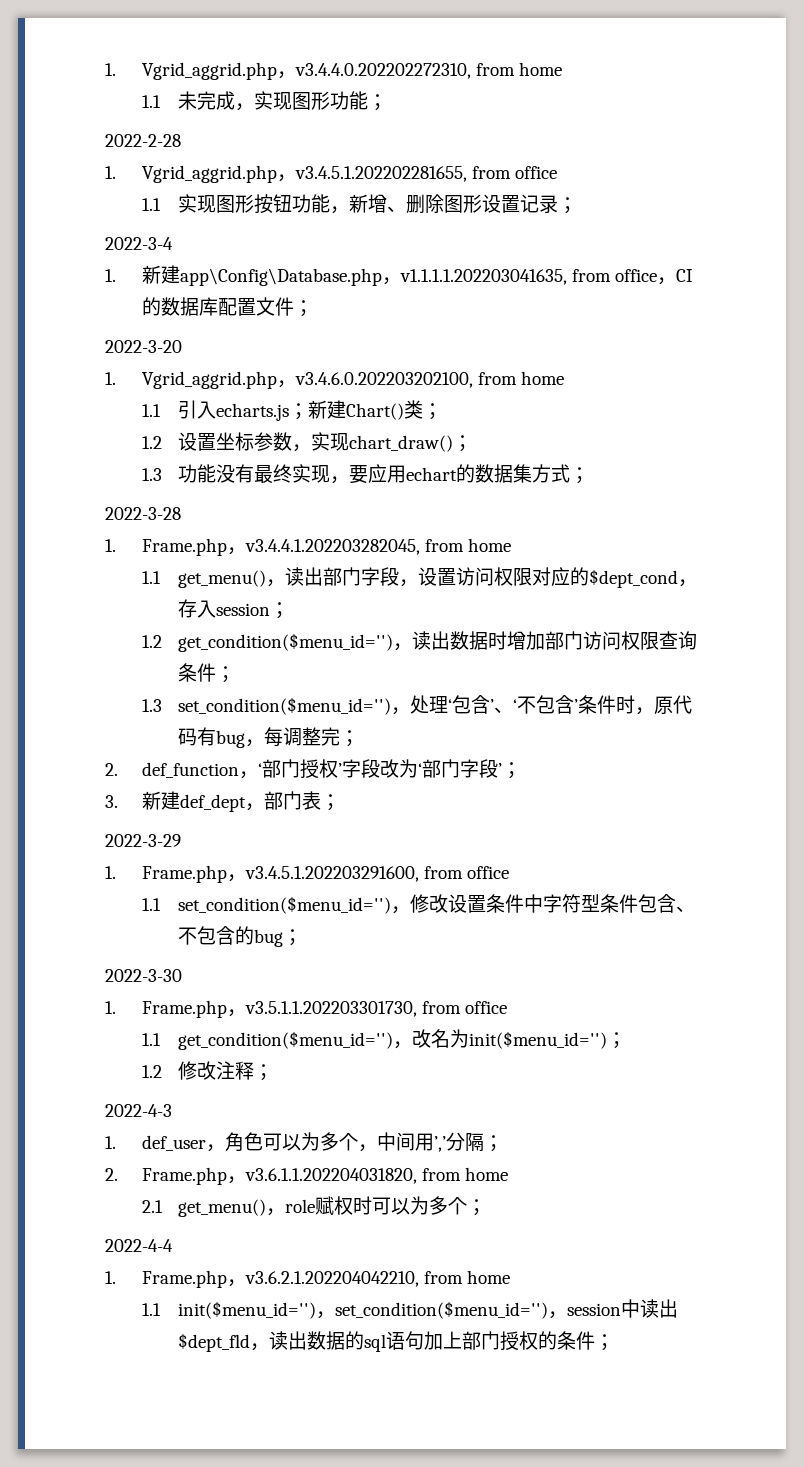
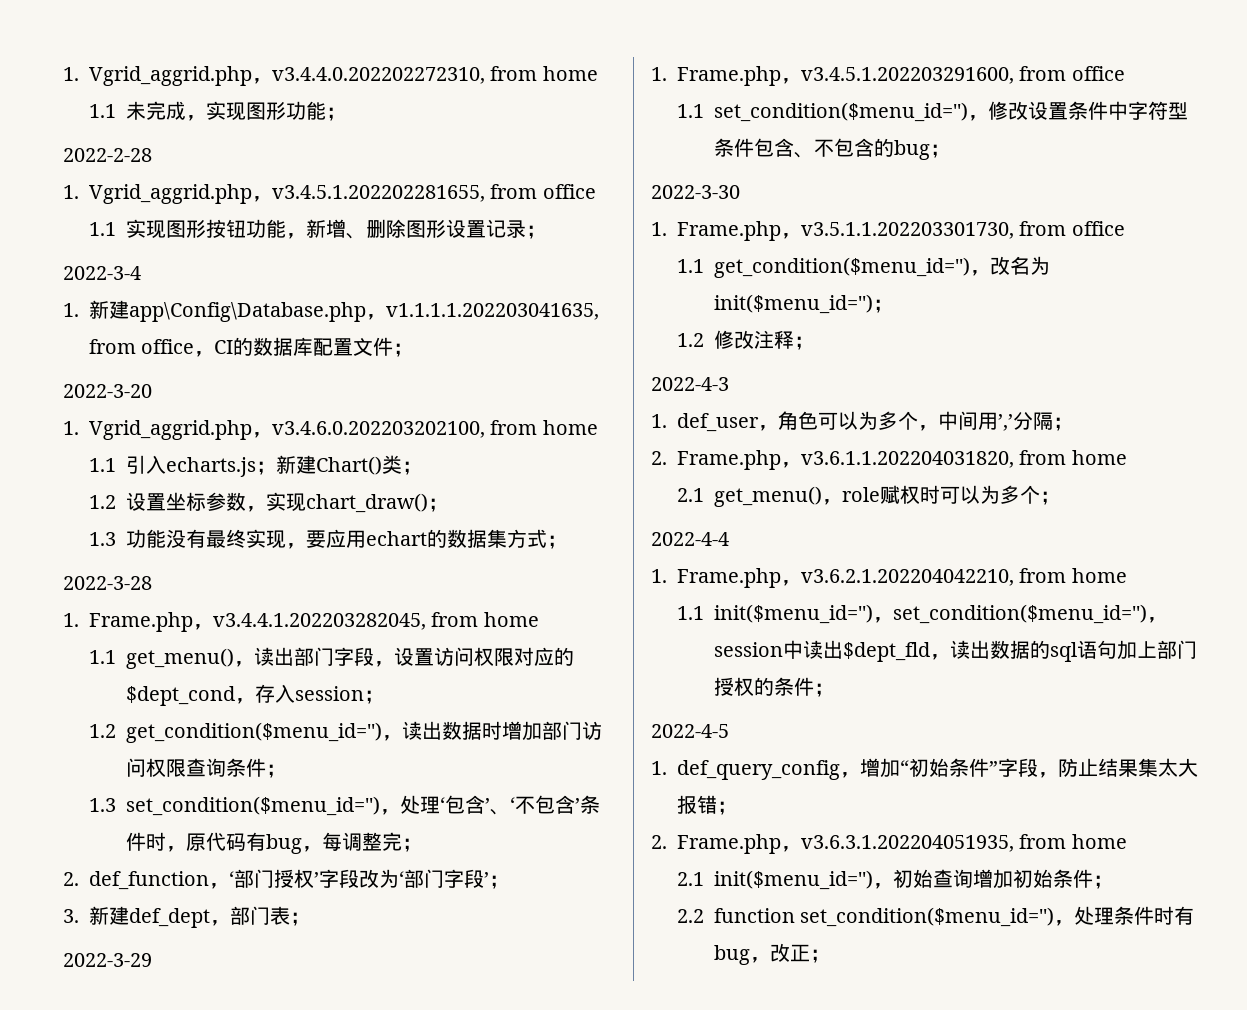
(615, 1342) none -> [651,724,729,738] [651,758,1198,780] [677,795,737,815] [651,834,1127,854] [676,869,1113,890] [676,906,1195,927] [713,943,830,965] // 2022-4-5 // 1. def_query_config，增加“初始条件”字段，防止结果集太大报错； // 2. Frame.php，v3.6.3.1.202204051935, from home // 2.1 init($menu_id='')，初始查询增加初始条件； // 2.2 function set_condition($menu_id='')，处理条件时有bug，改正；

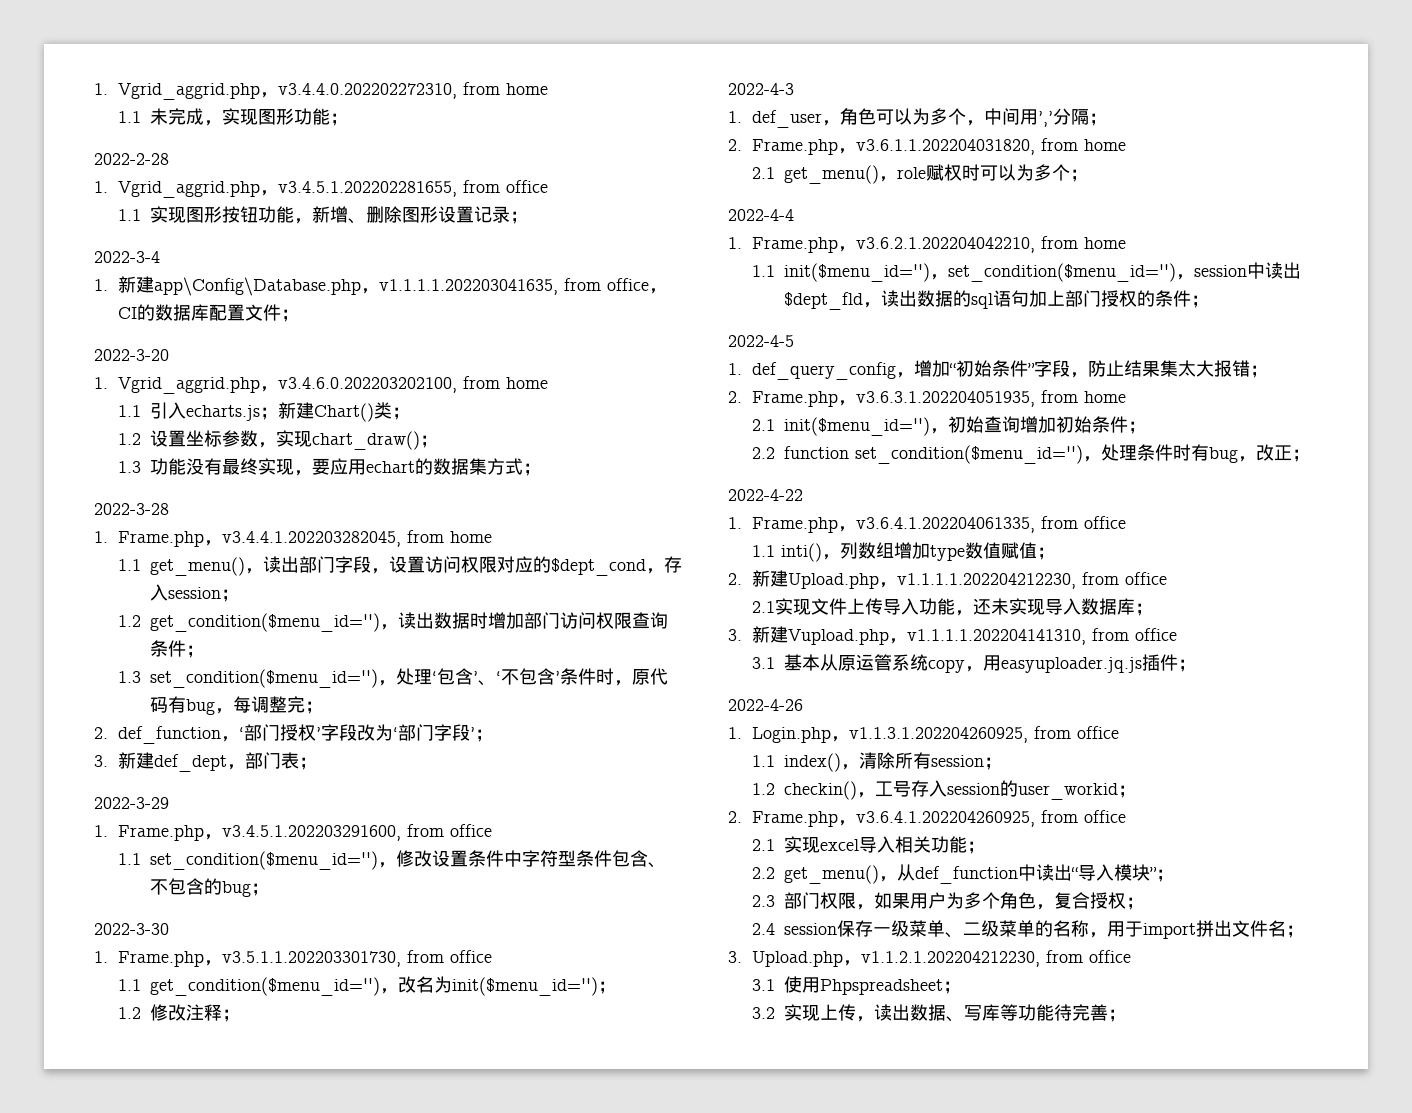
(830, 956) none -> [728,489,803,501] [728,516,1127,533] [752,542,1056,562] [728,570,1168,589] [752,598,1154,616] [728,626,1178,645] [752,654,1197,673] [728,699,803,711] [728,726,1120,743] [752,752,1003,772] [752,780,1137,800] [728,810,1127,827] [752,836,986,854] [752,864,1175,884] [752,892,1145,910] [752,920,1305,939] [728,950,1132,967] [752,976,962,995] [752,1004,1127,1022] // 2022-4-22 // 1. Frame.php，v3.6.4.1.202204061335, from office // 1.1 inti()，列数组增加type数值赋值； // 2.新建Upload.php，v1.1.1.1.202204212230, from office // 2.1实现文件上传导入功能，还未实现导入数据库； // 3.新建Vupload.php，v1.1.1.1.202204141310, from office // 3.1基本从原运管系统copy，用easyuploader.jq.js插件； // 2022-4-26 // 1. Login.php，v1.1.3.1.202204260925, from office // 1.1 index()，清除所有session； // 1.2 checkin()，工号存入session的user_workid； // 2. Frame.php，v3.6.4.1.202204260925, from office // 2.1实现excel导入相关功能； // 2.2 get_menu()，从def_function中读出“导入模块”； // 2.3部门权限，如果用户为多个角色，复合授权； // 2.4 session保存一级菜单、二级菜单的名称，用于import拼出文件名； // 3. Upload.php，v1.1.2.1.202204212230, from office // 3.1使用Phpspreadsheet； // 3.2实现上传，读出数据、写库等功能待完善；

